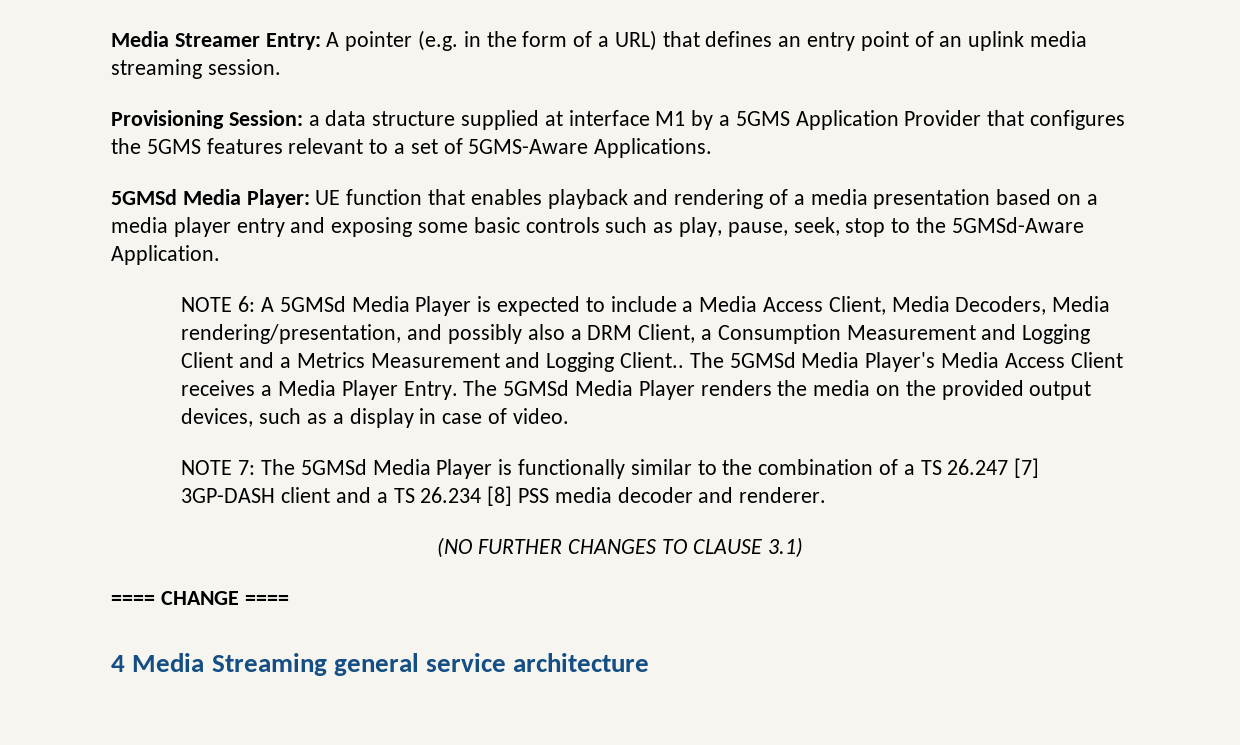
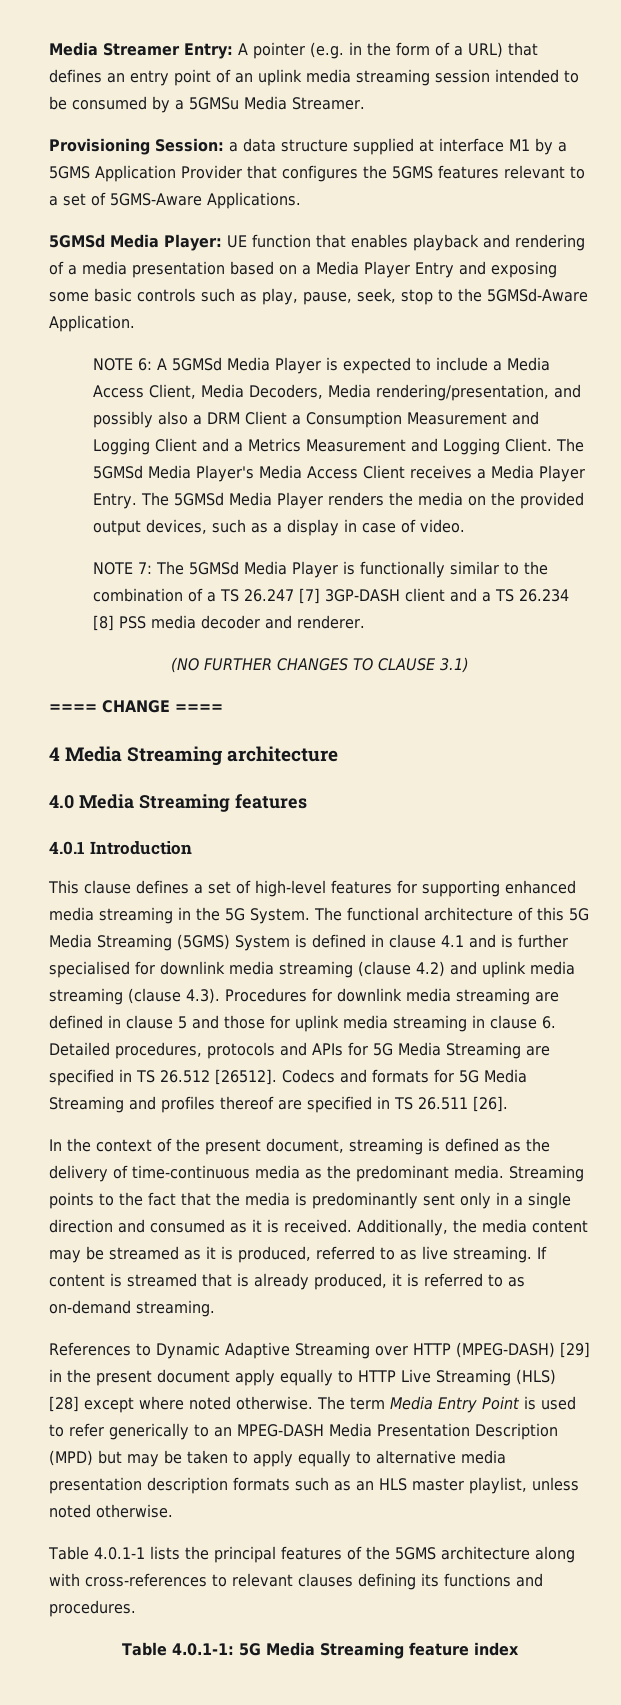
[207,59,281,75] session. -> [435,69,579,83] [49,96,365,113] session intended to be consumed by a 5GMSu Media Streamer.
[111,217,285,237] media player entry -> [316,261,454,278] Media Player Entry
[638,324,696,343] Client, -> [244,411,287,425] Client
[620,352,685,368] Client.. -> [504,438,552,452] Client.
[333,653,650,676] general service architecture -> [227,746,339,762] [49,794,307,812] [49,841,192,855] [48,880,576,897] [49,907,589,924] [49,934,568,951] [49,961,575,978] [49,988,559,1005] [49,1015,556,1032] [49,1042,550,1059] [49,1069,527,1086] [49,1096,508,1113] [49,1138,550,1155] [49,1165,584,1182] [49,1192,571,1209] [49,1219,588,1236] [49,1246,547,1263] [49,1273,525,1290] [49,1300,215,1317] [49,1342,590,1359] [49,1369,556,1386] [49,1396,576,1413] [49,1423,558,1440] [49,1450,506,1467] [49,1477,579,1494] [49,1504,173,1518] [48,1546,575,1563] [49,1573,543,1590] [49,1600,136,1617] [121,1642,519,1659] architecture // 4.0 Media Streaming features // 4.0.1 Introduction // This clause defines a set of high-level features for supporting enhanced media streaming in the 5G System. The functional architecture of this 5G Media Streaming (5GMS) System is defined in clause 4.1 and is further specialised for downlink media streaming (clause 4.2) and uplink media streaming (clause 4.3). Procedures for downlink media streaming are defined in clause 5 and those for uplink media streaming in clause 6. Detailed procedures, protocols and APIs for 5G Media Streaming are specified in TS 26.512 [26512]. Codecs and formats for 5G Media Streaming and profiles thereof are specified in TS 26.511 [26]. // In the context of the present document, streaming is defined as the delivery of time-continuous media as the predominant media. Streaming points to the fact that the media is predominantly sent only in a single direction and consumed as it is received. Additionally, the media content may be streamed as it is produced, referred to as live streaming. If content is streamed that is already produced, it is referred to as on-demand streaming. // References to Dynamic Adaptive Streaming over HTTP (MPEG-DASH) [29] in the present document apply equally to HTTP Live Streaming (HLS) [28] except where noted otherwise. The term Media Entry Point is used to refer generically to an MPEG-DASH Media Presentation Description (MPD) but may be taken to apply equally to alternative media presentation description formats such as an HLS master playlist, unless noted otherwise. // Table 4.0.1-1 lists the principal features of the 5GMS architecture along with cross-references to relevant clauses defining its functions and procedures. // Table 4.0.1-1: 5G Media Streaming feature index

